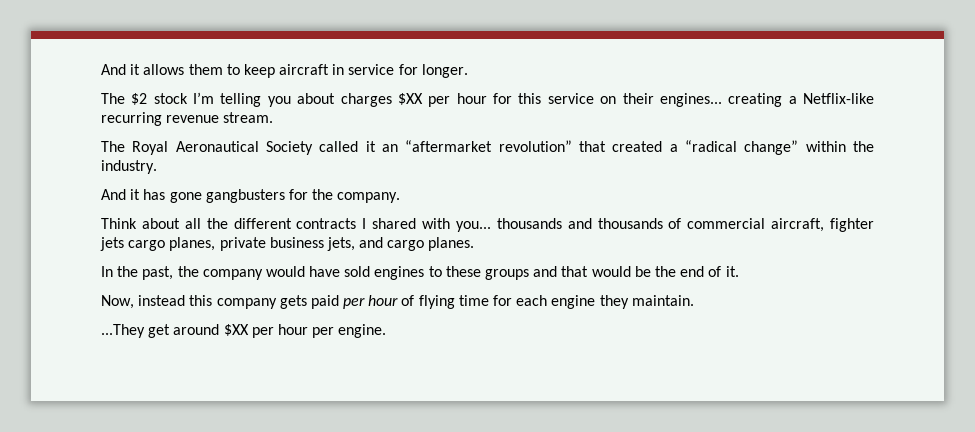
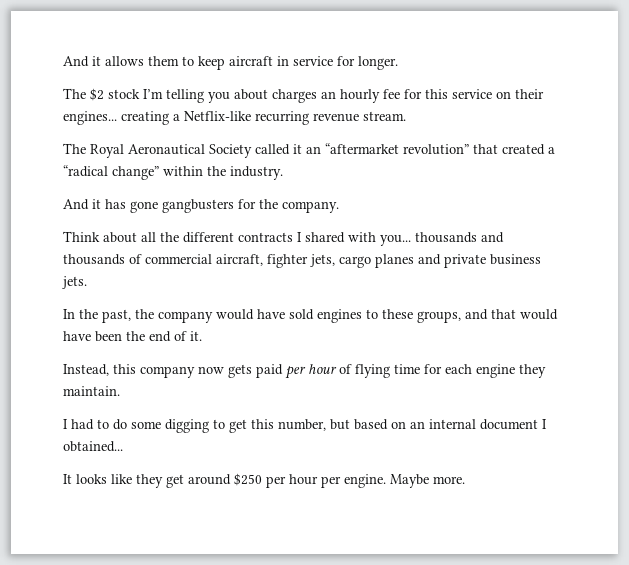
[397,93,487,107] $XX per hour -> [321,89,400,103] an hourly fee
[100,237,475,251] jets cargo planes, private business jets, and cargo planes. -> [310,254,541,268] [62,276,87,289] jets, cargo planes and private business jets.
[485,269,530,280] groups -> [417,311,461,323] groups,
[634,266,651,277] be -> [63,331,122,342] have been
[101,295,186,309] Now, instead -> [63,364,109,376] Instead,
(277, 303) none -> [198,366,224,374] now
[101,324,145,338] ...They -> [63,419,547,433] [63,441,123,452] [63,474,163,488] I had to do some digging to get this number, but based on an internal document I obtained... // It looks like they
[223,324,249,336] $XX -> [234,473,262,486] $250
(387, 331) none -> [390,474,465,488] Maybe more.

